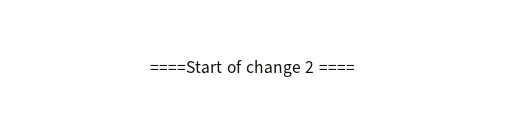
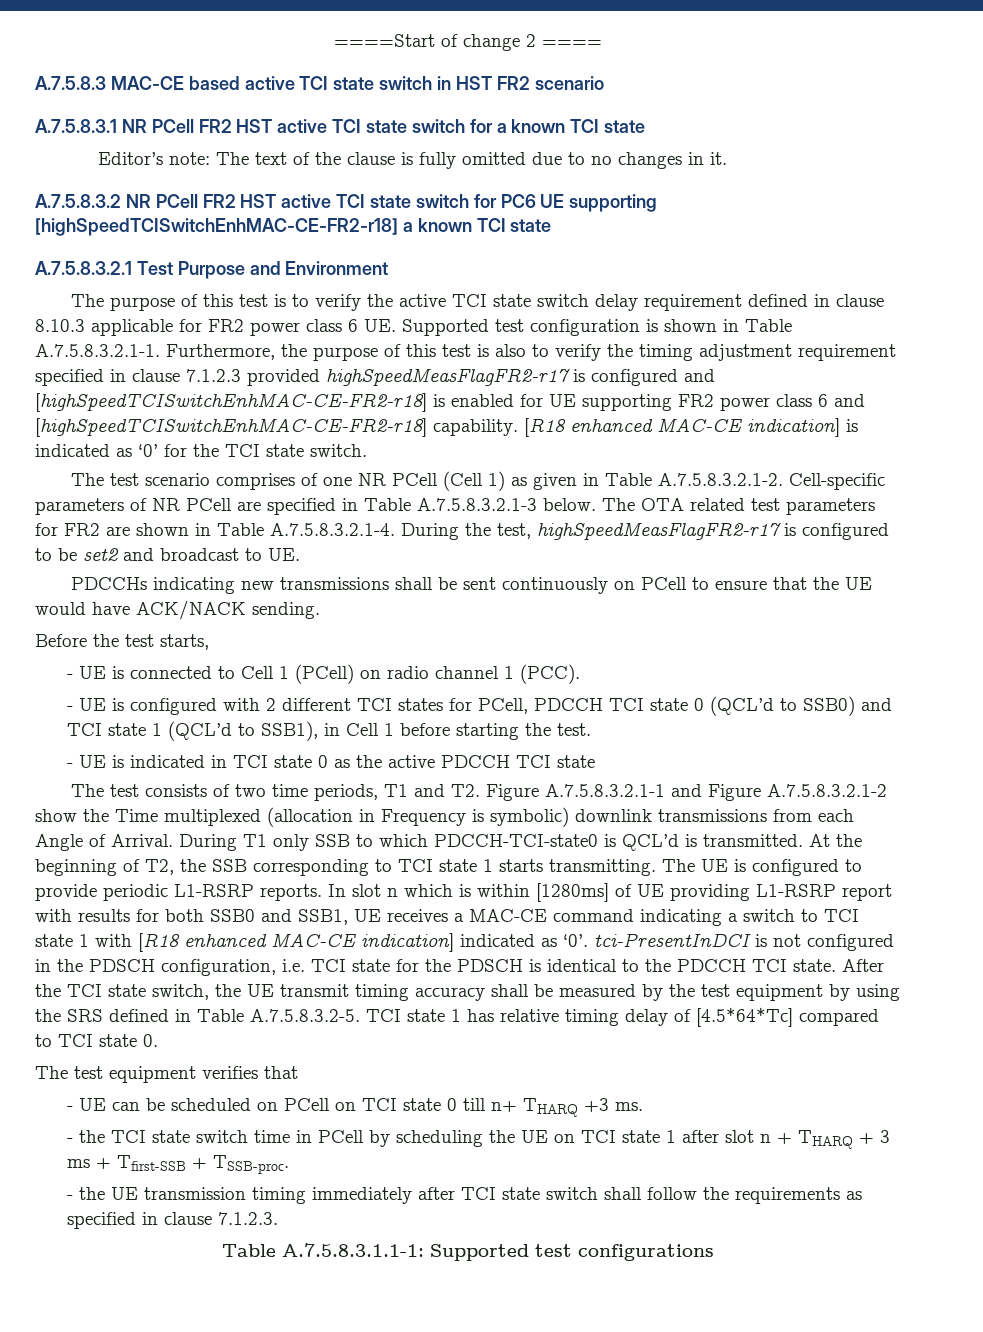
(355, 68) none -> [35,76,604,90] [35,119,646,133] [98,152,728,169] [35,194,658,212] [35,218,552,236] [35,261,389,279] [71,294,885,311] [35,319,792,336] [35,344,896,361] [35,368,715,386] [35,393,865,412] [35,418,858,437] [35,444,367,457] [71,471,886,491] [35,498,875,515] [35,522,889,540] [35,548,300,561] [71,577,873,594] [35,600,320,620] [35,634,209,650] [66,664,580,684] [66,696,892,716] [66,721,591,741] [66,755,595,768] [71,784,888,801] [35,807,854,827] [35,834,862,851] [35,859,862,876] [35,883,892,902] [35,909,859,926] [35,933,894,952] [35,959,884,976] [35,984,900,1001] [35,1007,879,1027] [35,1034,158,1047] [35,1066,298,1083] [66,1098,643,1117] [66,1130,890,1149] [66,1155,289,1174] [66,1187,862,1204] [66,1212,278,1229] [222,1243,714,1261] // A.7.5.8.3 MAC-CE based active TCI state switch in HST FR2 scenario // A.7.5.8.3.1 NR PCell FR2 HST active TCI state switch for a known TCI state // Editor’s note: The text of the clause is fully omitted due to no changes in it. // A.7.5.8.3.2 NR PCell FR2 HST active TCI state switch for PC6 UE supporting [highSpeedTCISwitchEnhMAC-CE-FR2-r18] a known TCI state // A.7.5.8.3.2.1 Test Purpose and Environment // The purpose of this test is to verify the active TCI state switch delay requirement defined in clause 8.10.3 applicable for FR2 power class 6 UE. Supported test configuration is shown in Table A.7.5.8.3.2.1-1. Furthermore, the purpose of this test is also to verify the timing adjustment requirement specified in clause 7.1.2.3 provided highSpeedMeasFlagFR2-r17 is configured and [highSpeedTCISwitchEnhMAC-CE-FR2-r18] is enabled for UE supporting FR2 power class 6 and [highSpeedTCISwitchEnhMAC-CE-FR2-r18] capability. [R18 enhanced MAC-CE indication] is indicated as ‘0’ for the TCI state switch. // The test scenario comprises of one NR PCell (Cell 1) as given in Table A.7.5.8.3.2.1-2. Cell-specific parameters of NR PCell are specified in Table A.7.5.8.3.2.1-3 below. The OTA related test parameters for FR2 are shown in Table A.7.5.8.3.2.1-4. During the test, highSpeedMeasFlagFR2-r17 is configured to be set2 and broadcast to UE. // PDCCHs indicating new transmissions shall be sent continuously on PCell to ensure that the UE would have ACK/NACK sending. // Before the test starts, // - UE is connected to Cell 1 (PCell) on radio channel 1 (PCC). // - UE is configured with 2 different TCI states for PCell, PDCCH TCI state 0 (QCL’d to SSB0) and TCI state 1 (QCL’d to SSB1), in Cell 1 before starting the test. // - UE is indicated in TCI state 0 as the active PDCCH TCI state // The test consists of two time periods, T1 and T2. Figure A.7.5.8.3.2.1-1 and Figure A.7.5.8.3.2.1-2 show the Time multiplexed (allocation in Frequency is symbolic) downlink transmissions from each Angle of Arrival. During T1 only SSB to which PDCCH-TCI-state0 is QCL’d is transmitted. At the beginning of T2, the SSB corresponding to TCI state 1 starts transmitting. The UE is configured to provide periodic L1-RSRP reports. In slot n which is within [1280ms] of UE providing L1-RSRP report with results for both SSB0 and SSB1, UE receives a MAC-CE command indicating a switch to TCI state 1 with [R18 enhanced MAC-CE indication] indicated as ‘0’. tci-PresentInDCI is not configured in the PDSCH configuration, i.e. TCI state for the PDSCH is identical to the PDCCH TCI state. After the TCI state switch, the UE transmit timing accuracy shall be measured by the test equipment by using the SRS defined in Table A.7.5.8.3.2-5. TCI state 1 has relative timing delay of [4.5*64*Tc] compared to TCI state 0. // The test equipment verifies that // - UE can be scheduled on PCell on TCI state 0 till n+ THARQ +3 ms. // - the TCI state switch time in PCell by scheduling the UE on TCI state 1 after slot n + THARQ + 3 ms + Tfirst-SSB + TSSB-proc. // - the UE transmission timing immediately after TCI state switch shall follow the requirements as specified in clause 7.1.2.3. // Table A.7.5.8.3.1.1-1: Supported test configurations

